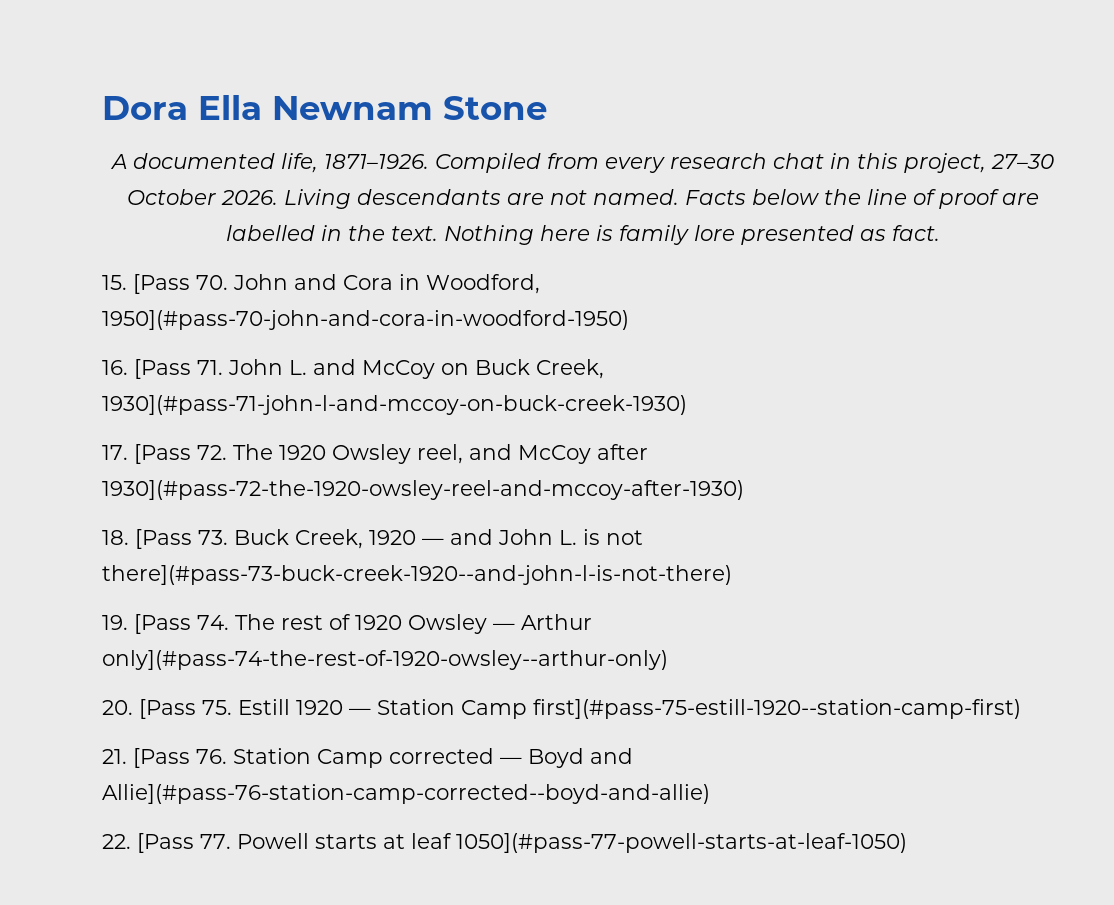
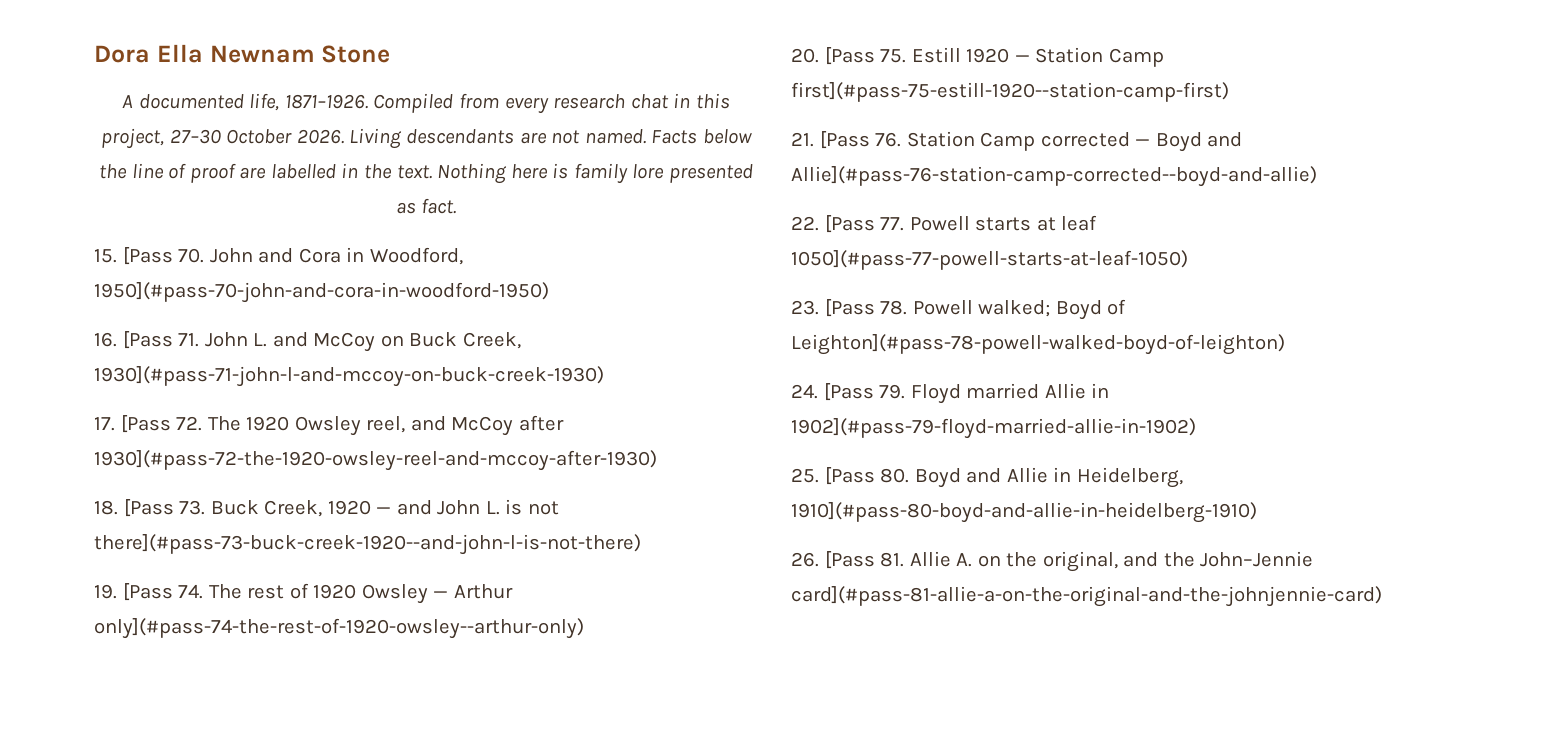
(907, 843) none -> [791,299,1127,320] [791,334,1285,355] [791,383,1110,404] [791,418,1196,439] [791,467,1183,488] [791,502,1257,523] [791,551,1314,572] [791,586,1382,607] // 23. [Pass 78. Powell walked; Boyd of Leighton](#pass-78-powell-walked-boyd-of-leighton) // 24. [Pass 79. Floyd married Allie in 1902](#pass-79-floyd-married-allie-in-1902) // 25. [Pass 80. Boyd and Allie in Heidelberg, 1910](#pass-80-boyd-and-allie-in-heidelberg-1910) // 26. [Pass 81. Allie A. on the original, and the John–Jennie card](#pass-81-allie-a-on-the-original-and-the-johnjennie-card)

